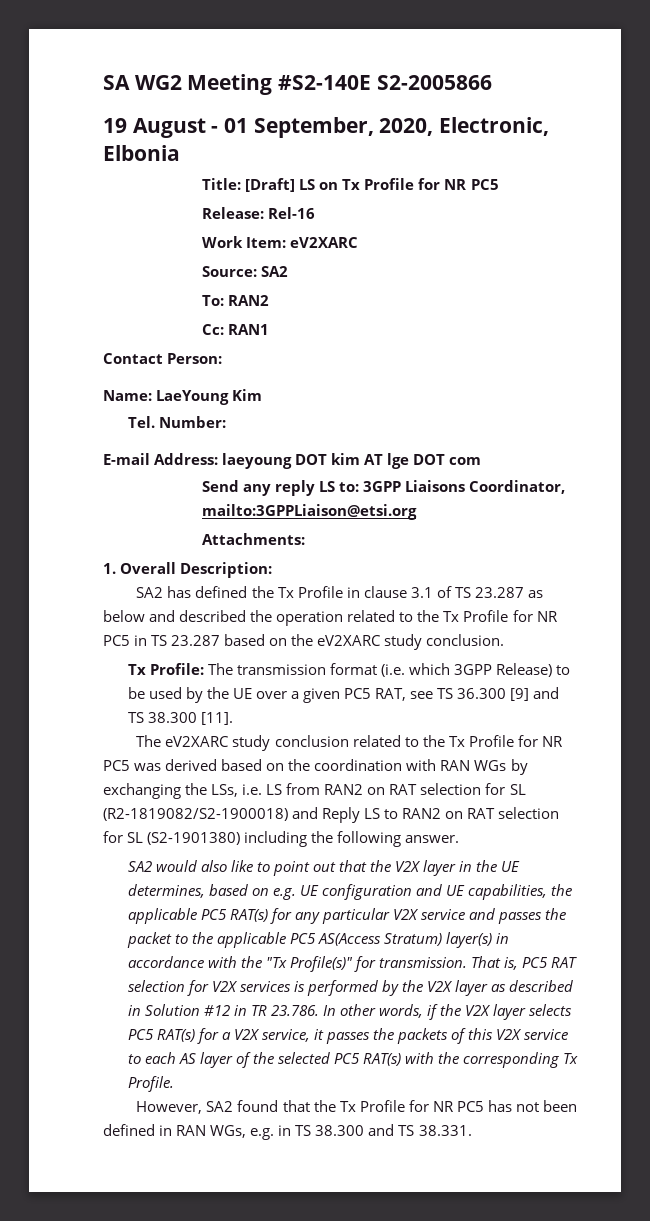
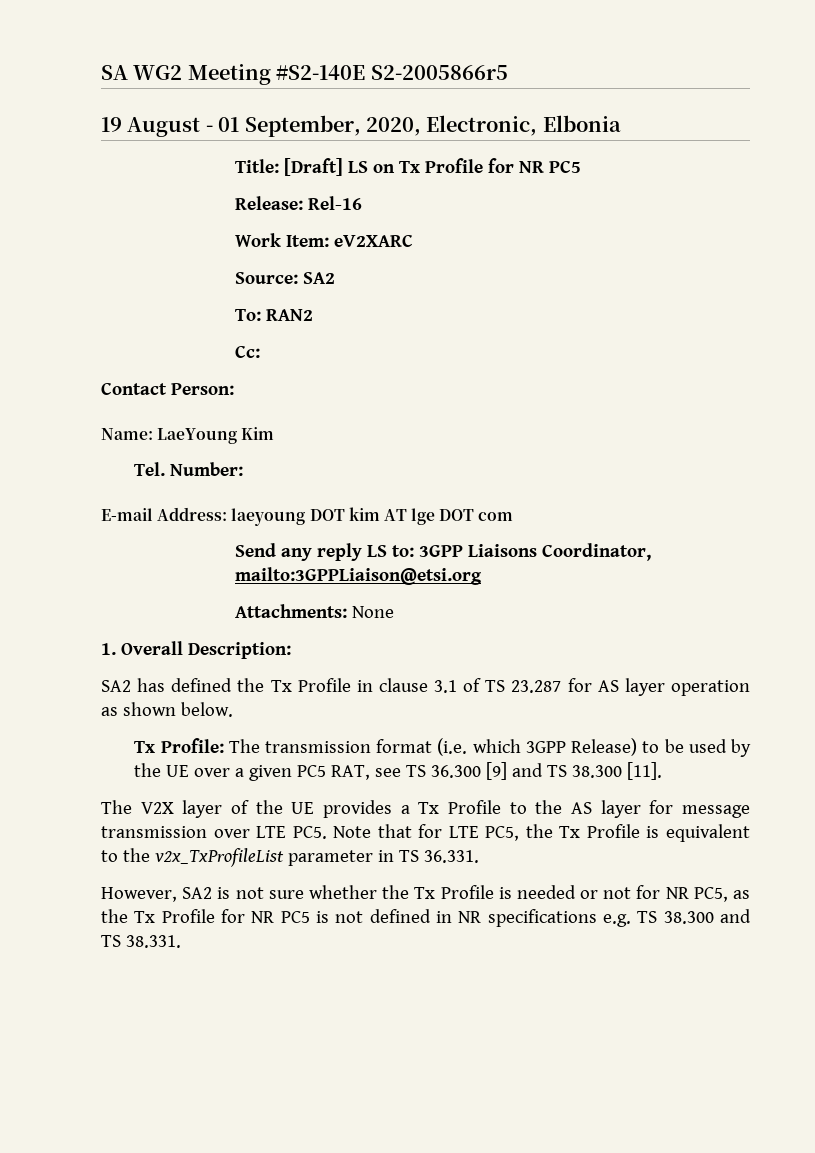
[376,75,492,90] S2-2005866 -> [370,65,508,80] S2-2005866r5
[228,324,270,335] RAN1 -> (260, 351) none
[202,533,306,545] Attachments: -> [234,604,394,618] Attachments: None
[527,590,543,598] [103,610,558,626] [103,634,505,650] as below and described the operation related to the Tx Profile for NR PC5 in TS 23.287 based on the eV2XARC study conclusion. -> [567,678,750,696] [101,702,233,717] for AS layer operation as shown below.
[165,735,563,751] [103,759,528,775] [103,783,526,799] [103,807,560,823] [103,831,460,847] [127,860,521,876] [127,884,573,900] [127,908,567,924] [126,932,510,948] [127,956,578,972] [127,980,574,996] [127,1004,573,1020] [127,1028,569,1044] [127,1052,579,1068] [127,1076,174,1092] [136,1100,577,1114] [103,1124,292,1140] eV2XARC study conclusion related to the Tx Profile for NR PC5 was derived based on the coordination with RAN WGs by exchanging the LSs, i.e. LS from RAN2 on RAT selection for SL (R2-1819082/S2-1900018) and Reply LS to RAN2 on RAT selection for SL (S2-1901380) including the following answer. // SA2 would also like to point out that the V2X layer in the UE determines, based on e.g. UE configuration and UE capabilities, the applicable PC5 RAT(s) for any particular V2X service and passes the packet to the applicable PC5 AS(Access Stratum) layer(s) in accordance with the "Tx Profile(s)" for transmission. That is, PC5 RAT selection for V2X services is performed by the V2X layer as described in Solution #12 in TR 23.786. In other words, if the V2X layer selects PC5 RAT(s) for a V2X service, it passes the packets of this V2X service to each AS layer of the selected PC5 RAT(s) with the corresponding Tx Profile. // However, SA2 found that the Tx Profile for NR PC5 has not been defined in RAN WGs, e.g. in -> [140,800,750,818] [101,824,751,842] [101,848,479,867] [101,885,750,902] [101,909,631,927] V2X layer of the UE provides a Tx Profile to the AS layer for message transmission over LTE PC5. Note that for LTE PC5, the Tx Profile is equivalent to the v2x_TxProfileList parameter in TS 36.331. // However, SA2 is not sure whether the Tx Profile is needed or not for NR PC5, as the Tx Profile for NR PC5 is not defined in NR specifications e.g.

